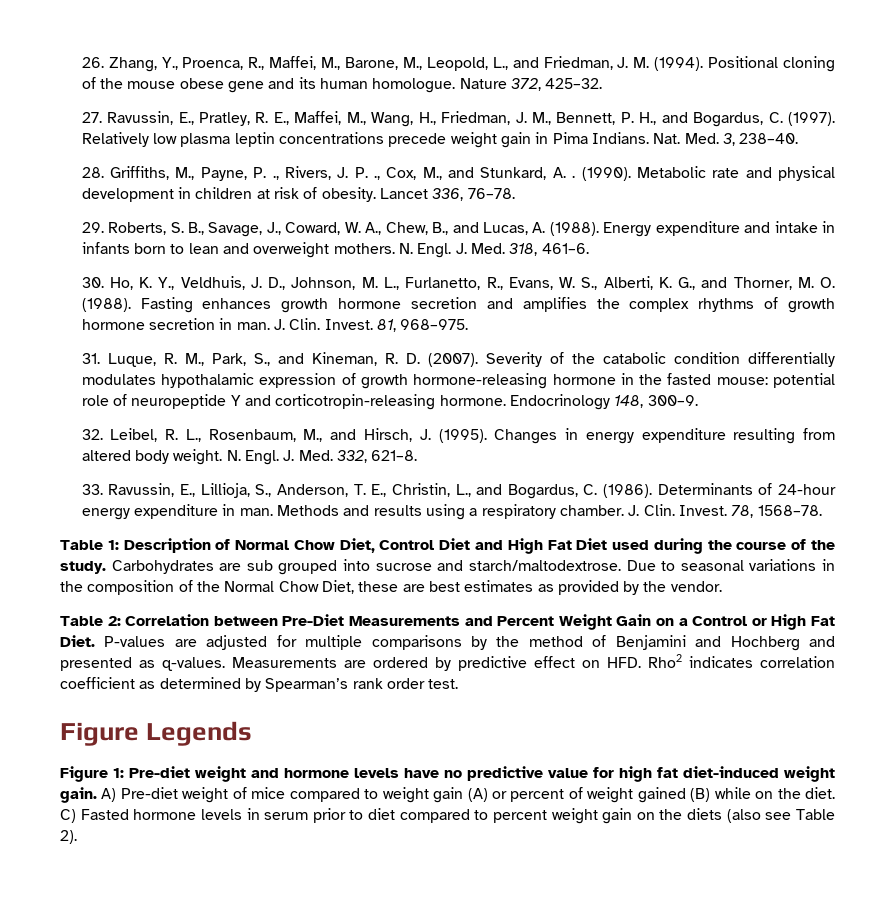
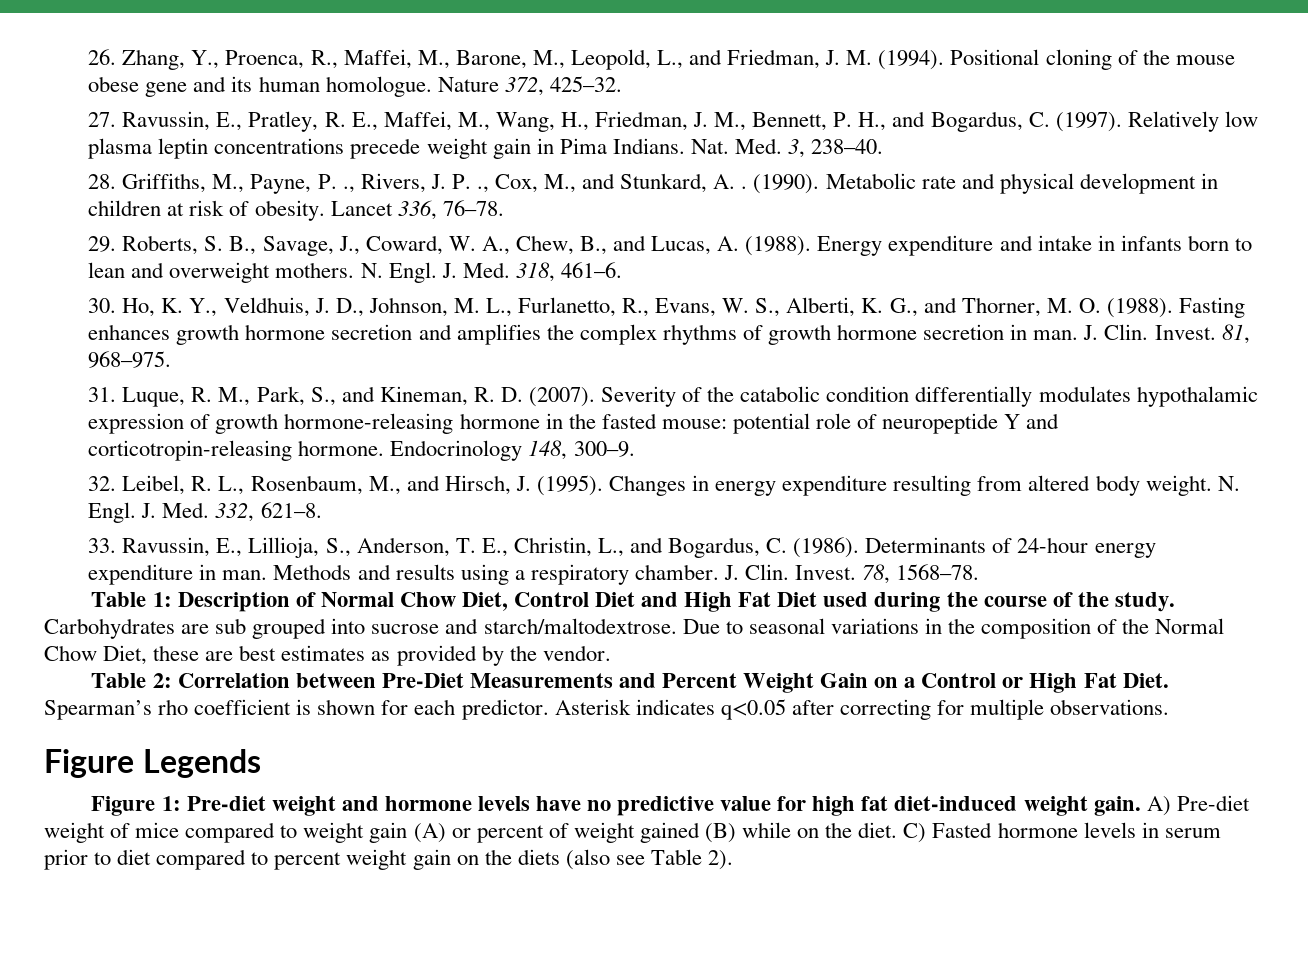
[104,635,836,651] [60,654,835,671] [60,677,459,692] P-values are adjusted for multiple comparisons by the method of Benjamini and Hochberg and presented as q-values. Measurements are ordered by predictive effect on HFD. Rho2 indicates correlation coefficient as determined by Spearman’s rank order test. -> [44,699,1170,720] Spearman’s rho coefficient is shown for each predictor. Asterisk indicates q<0.05 after correcting for multiple observations.

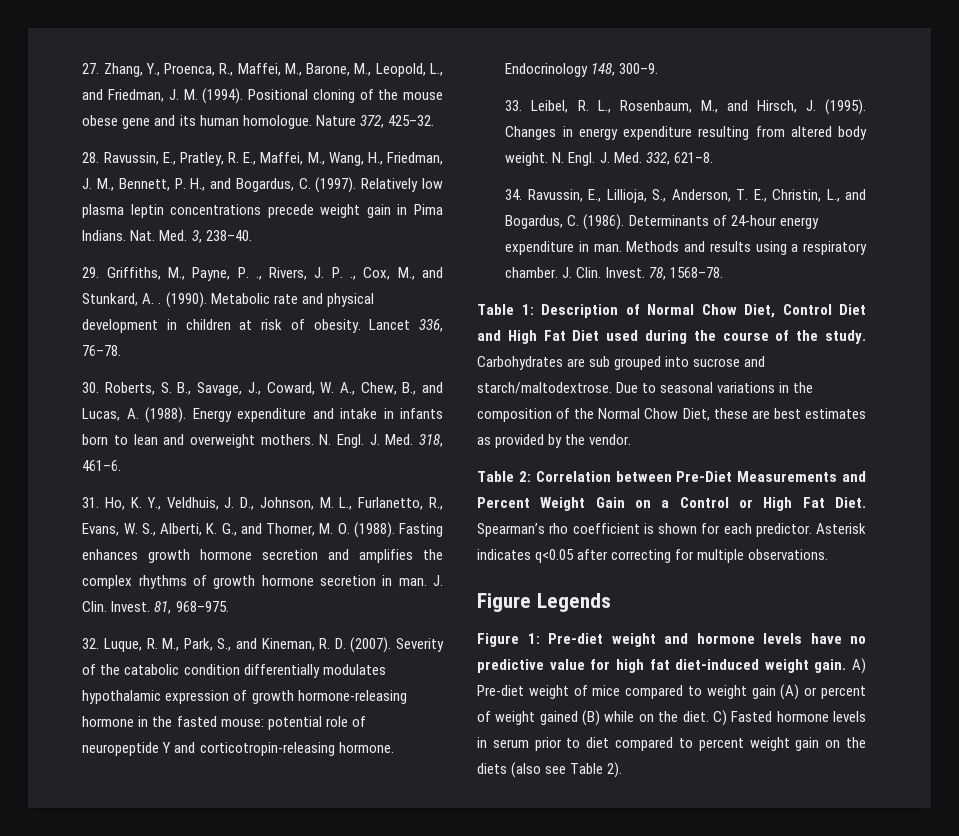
[88,49,117,65] 26. -> [82,63,100,74] 27.
[88,112,117,127] 27. -> [82,152,100,163] 28.
[88,174,117,189] 28. -> [82,267,100,278] 29.
[88,236,117,252] 29. -> [82,382,100,393] 30.
[88,298,117,313] 30. -> [82,497,100,508] 31.
[88,387,117,402] 31. -> [82,638,100,649] 32.
[88,476,117,491] 32. -> [505,100,523,111] 33.
[88,538,117,553] 33. -> [505,189,523,200] 34.

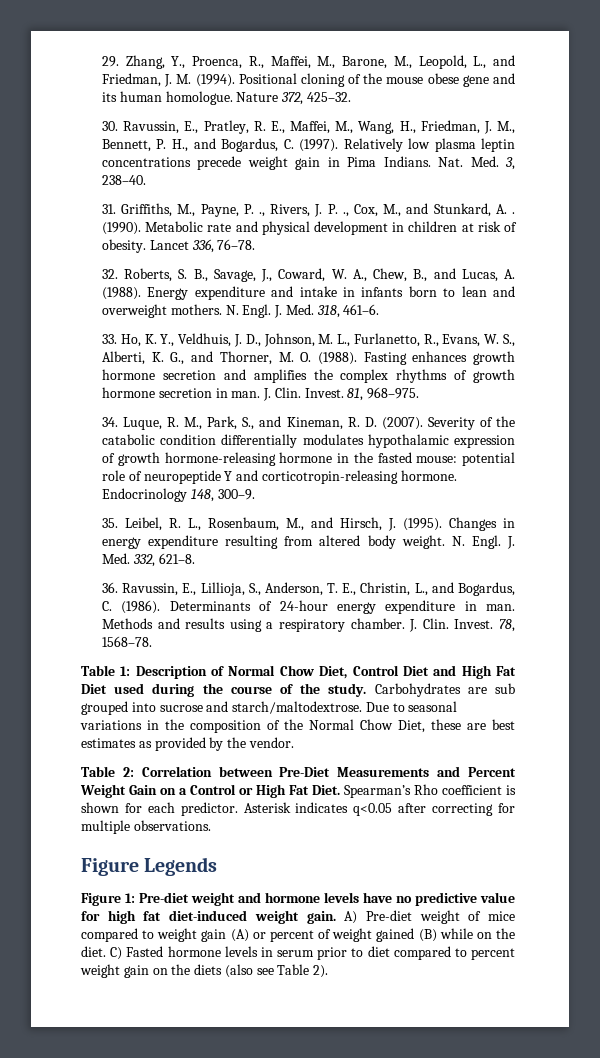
[82,63,100,74] 27. -> [101,56,119,67] 29.
[82,152,100,163] 28. -> [101,121,118,131] 30.
[82,267,100,278] 29. -> [101,204,116,214] 31.
[82,382,100,393] 30. -> [101,269,118,279] 32.
[82,497,100,508] 31. -> [101,334,117,344] 33.
[82,638,100,649] 32. -> [101,417,118,427] 34.
[505,100,523,111] 33. -> [101,518,118,528] 35.
[505,189,523,200] 34. -> [101,582,118,593] 36.
[549,523,569,534] rho -> [414,784,438,795] Rho

